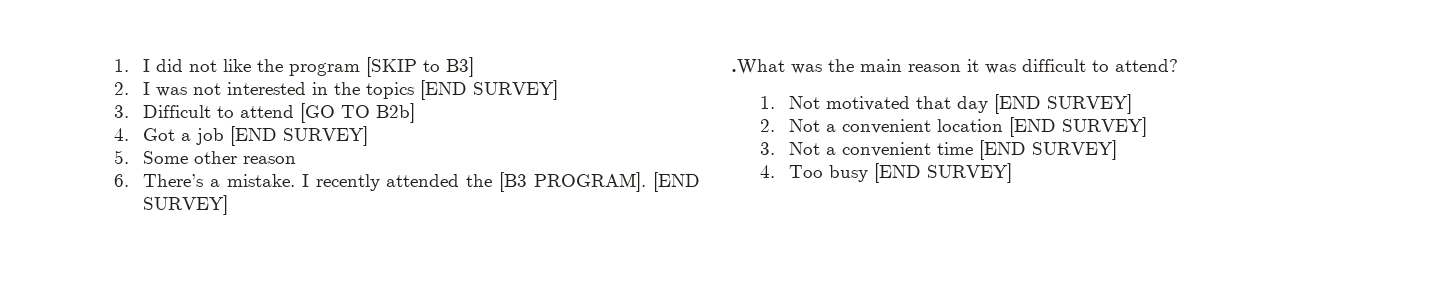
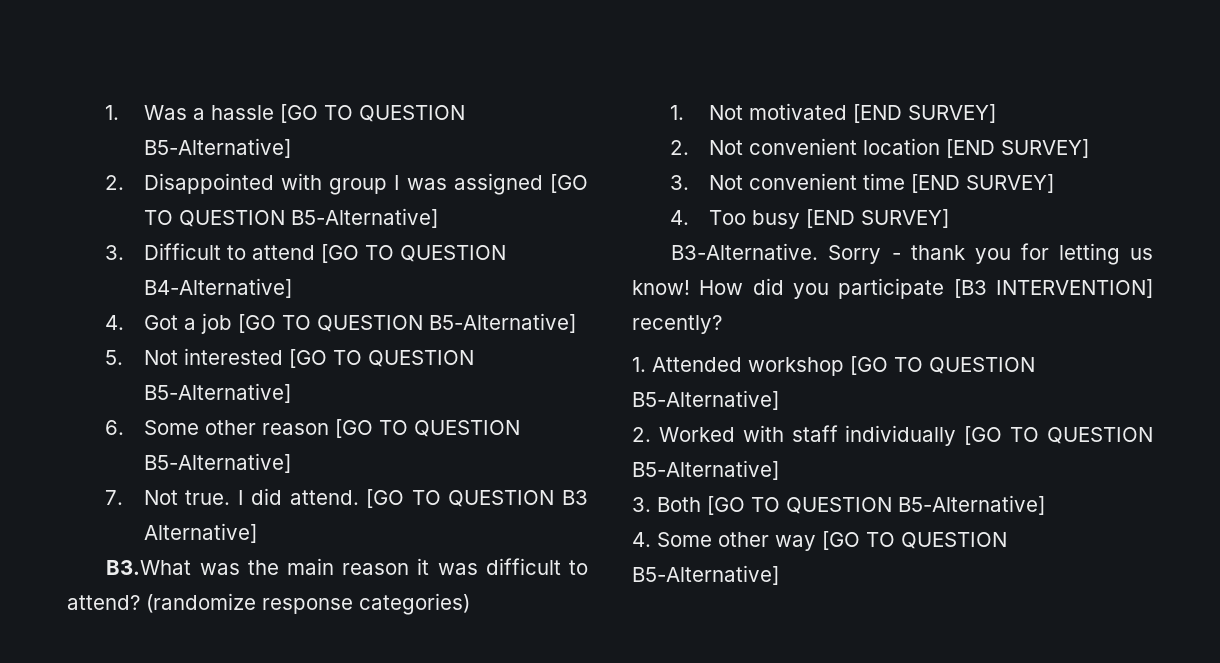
[114,57,475,77] [114,80,559,100] 1. I did not like the program [SKIP to B3] // 2. I was not interested in the topics [END SURVEY] -> [105,104,465,123] [143,138,291,158] [105,173,588,195] [143,208,438,228] 1. Was a hassle [GO TO QUESTION B5-Alternative] // 2. Disappointed with group I was assigned [GO TO QUESTION B5-Alternative]
[376,103,416,123] B2b] -> [399,245,506,262] [143,278,292,298] QUESTION B4-Alternative]
[230,126,369,146] [114,150,297,164] [114,172,701,192] [143,195,229,215] [731,59,785,75] [END SURVEY] // 5. Some other reason // 6. There’s a mistake. I recently attended the [B3 PROGRAM]. [END SURVEY] // .What -> [237,313,576,333] [105,348,474,368] [143,383,291,403] [105,419,520,438] [143,453,291,473] [105,488,589,508] [143,523,257,543] [106,560,192,575] [GO TO QUESTION B5-Alternative] // 5. Not interested [GO TO QUESTION B5-Alternative] // 6. Some other reason [GO TO QUESTION B5-Alternative] // 7. Not true. I did attend. [GO TO QUESTION B3 Alternative] // B3.What
(1178, 65) none -> [146,593,470,615] (randomize response categories)
[916,96,989,113] that day -> (847, 111) none
[826,124,837,132] a -> (743, 147) none
[826,147,837,155] a -> (743, 182) none
(1013, 173) none -> [671,243,1153,265] [632,278,1153,299] [632,315,722,334] [632,356,1035,376] [632,390,779,410] [632,425,1153,446] [632,460,779,480] [632,495,1045,515] [632,531,1007,551] [632,565,779,585] // B3-Alternative. Sorry - thank you for letting us know! How did you participate [B3 INTERVENTION] recently? // 1. Attended workshop [GO TO QUESTION B5-Alternative] // 2. Worked with staff individually [GO TO QUESTION B5-Alternative] // 3. Both [GO TO QUESTION B5-Alternative] // 4. Some other way [GO TO QUESTION B5-Alternative]

